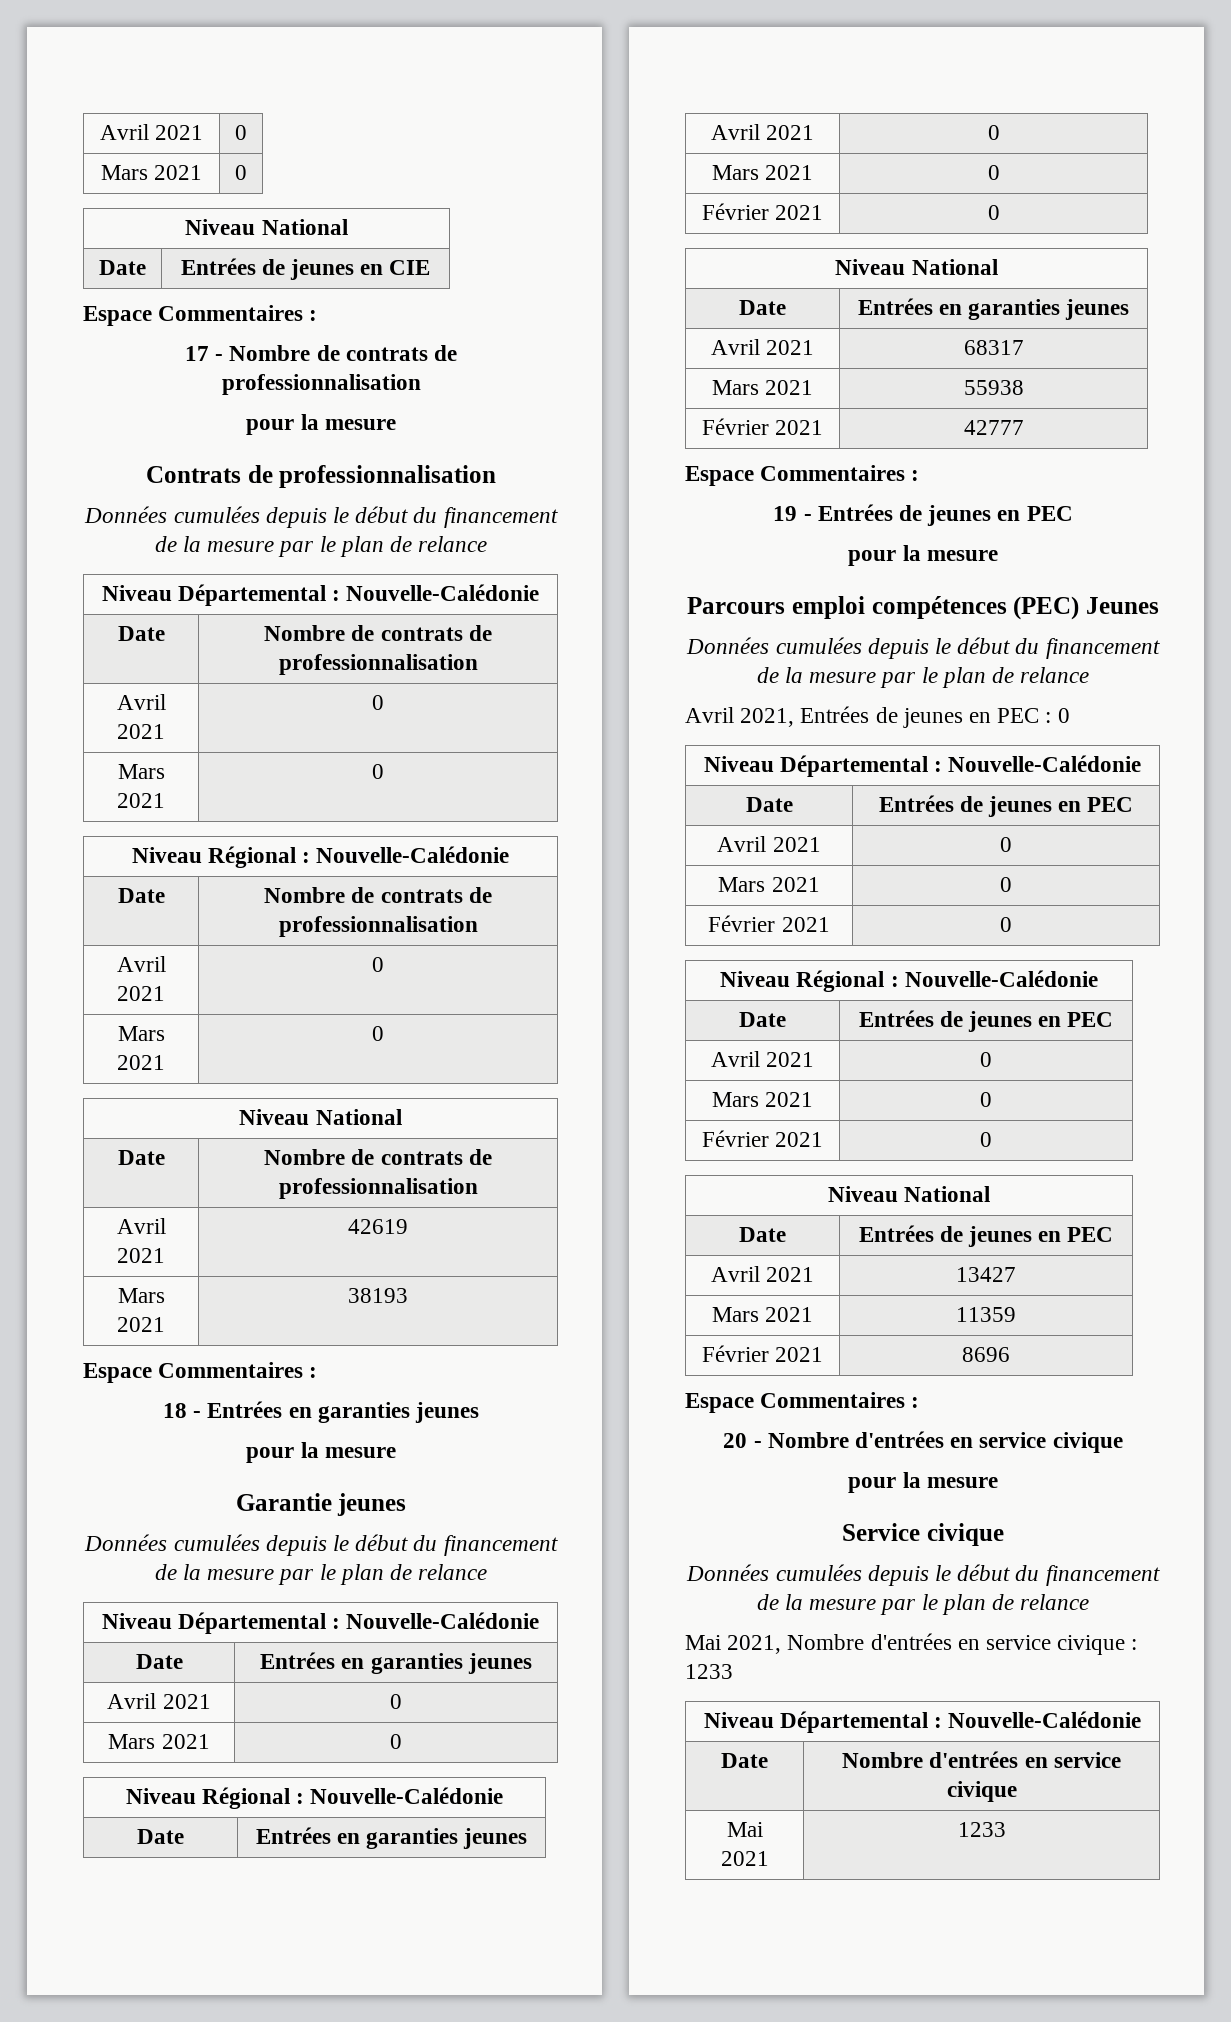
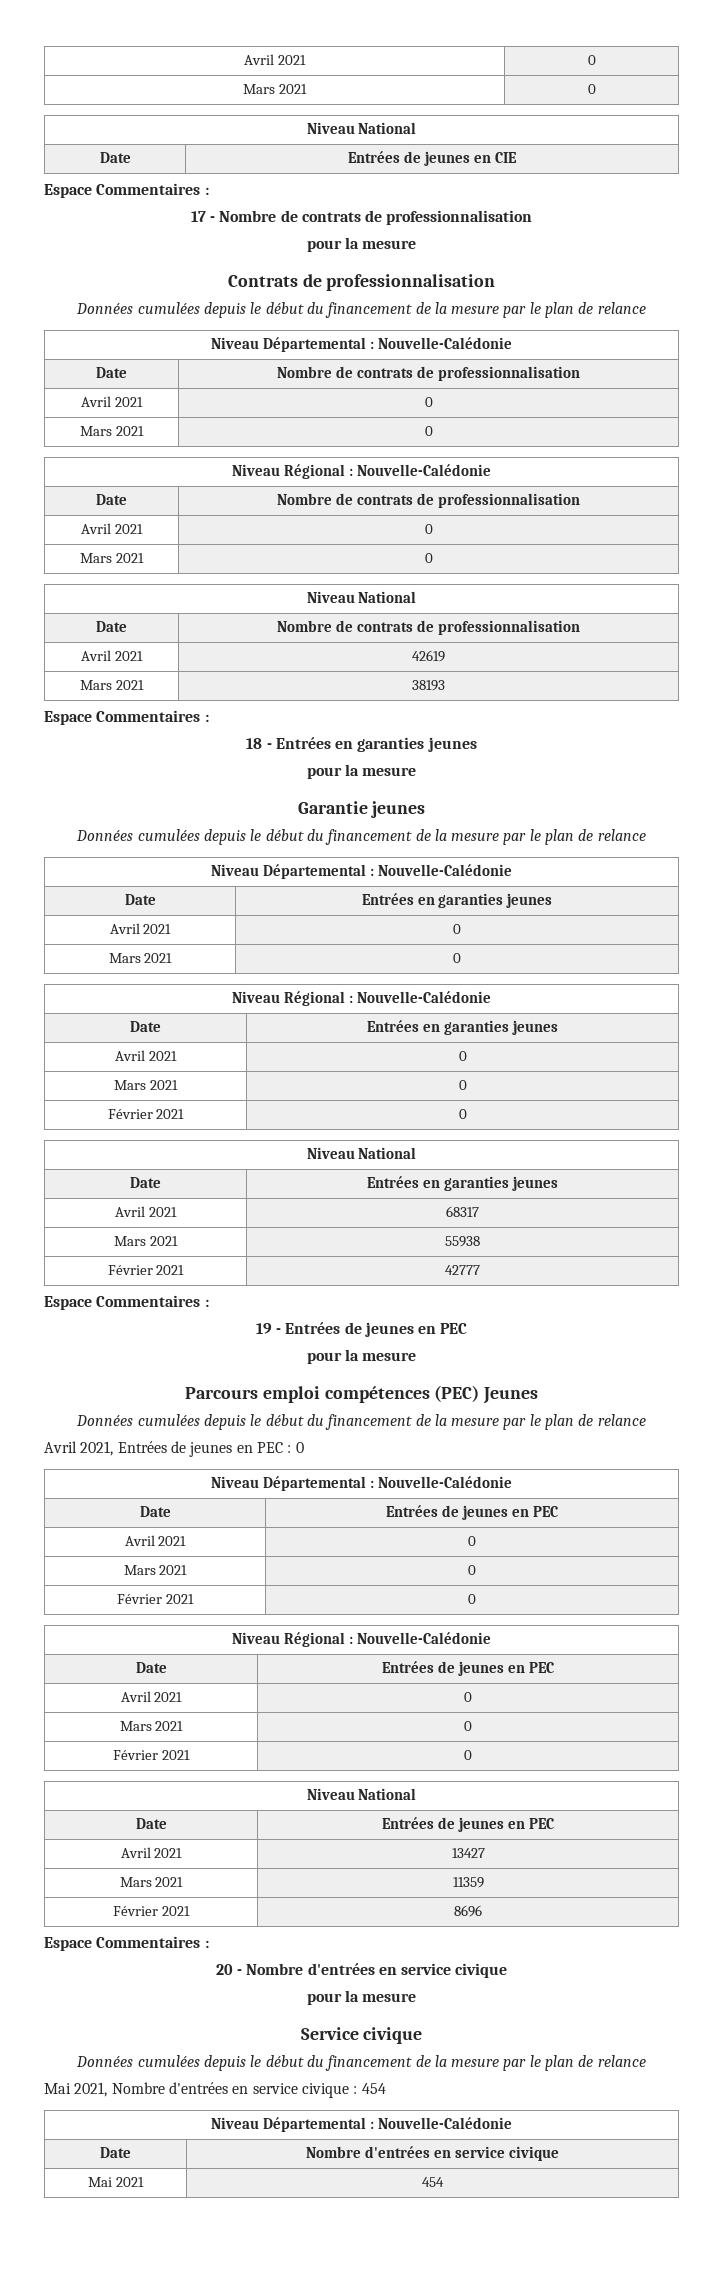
[685,1664,733,1679] 1233 -> [361,2083,386,2094] 454
[957,1822,1006,1837] 1233 -> [422,2177,444,2187] 454

